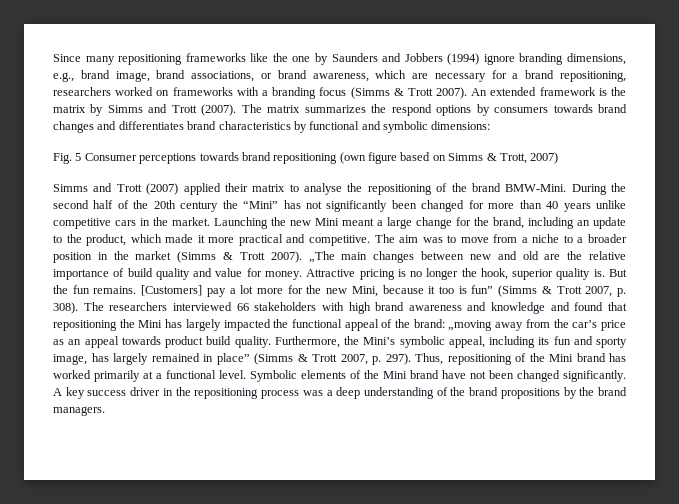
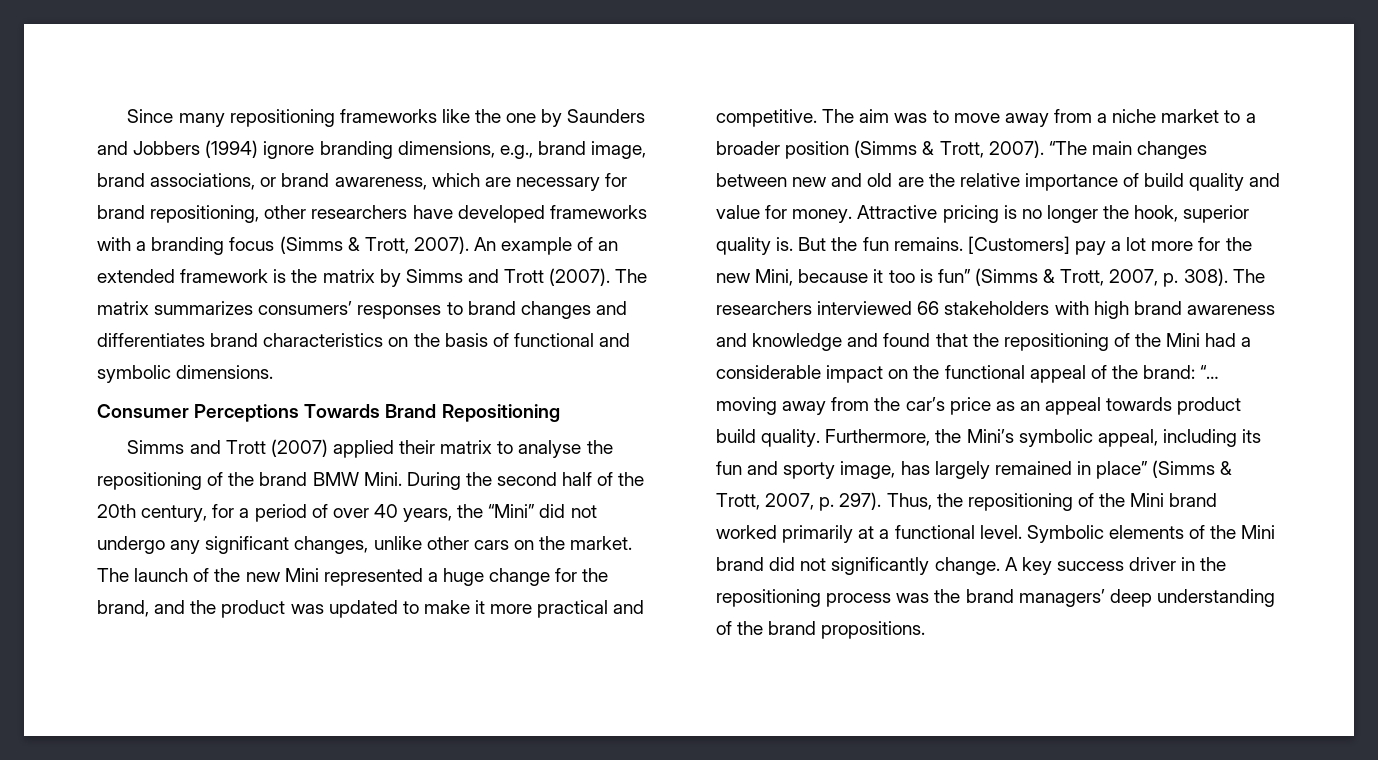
[512,73,519,79] a -> (628, 180) none
[53,87,170,96] researchers worked on -> [264,205,545,223] other researchers have developed
[407,88,433,96] Trott -> [364,237,409,254] Trott,
(488, 92) none -> [501,237,619,255] example of an
[371,104,593,116] the respond options by consumers towards -> [258,301,463,319] consumers’ responses to
[293,121,491,133] [53,152,559,164] by functional and symbolic dimensions: // Fig. 5 Consumer perceptions towards brand repositioning (own figure based on Simms & Trott, 2007) -> [388,333,631,347] [97,365,274,383] [97,404,560,422] on the basis of functional and symbolic dimensions. // Consumer Perceptions Towards Brand Repositioning
[505,184,567,192] BMW-Mini. -> [312,472,402,486] BMW Mini.
[180,200,627,212] [53,217,626,229] [53,234,194,246] century the “Mini” has not significantly been changed for more than 40 years unlike competitive cars in the market. Launching the new Mini meant a large change for the brand, including an update to the product, which made -> [141,504,597,522] [97,536,633,554] [97,568,609,586] [97,600,470,618] century, for a period of over 40 years, the “Mini” did not undergo any significant changes, unlike other cars on the market. The launch of the new Mini represented a huge change for the brand, and the product was updated to make
(489, 240) none -> [1004,113,1049,127] away
(560, 238) none -> [1161,109,1220,123] market
[97,251,335,263] in the market (Simms & Trott 2007). „The -> [854,140,1087,158] (Simms & Trott, 2007). “The
[556,286,582,294] Trott -> [1060,269,1105,286] Trott,
[53,319,271,331] repositioning the Mini has largely impacted -> [972,333,1252,351] [716,365,909,383] the repositioning of the Mini had a considerable impact on
[448,320,493,331] „moving -> [1200,365,1220,379] [716,397,777,415] “… moving
[312,354,337,362] Trott -> [716,493,760,510] Trott,
(443, 359) none -> [936,493,963,507] the
[609,353,626,362] has -> (1218, 500) none
[442,370,626,382] have not been changed significantly. -> [769,557,1000,575] did not significantly change.
[326,390,333,396] a -> [934,589,1105,607] the brand managers’
[500,387,627,399] [53,406,105,416] propositions by the brand managers. -> [821,621,926,639] propositions.

